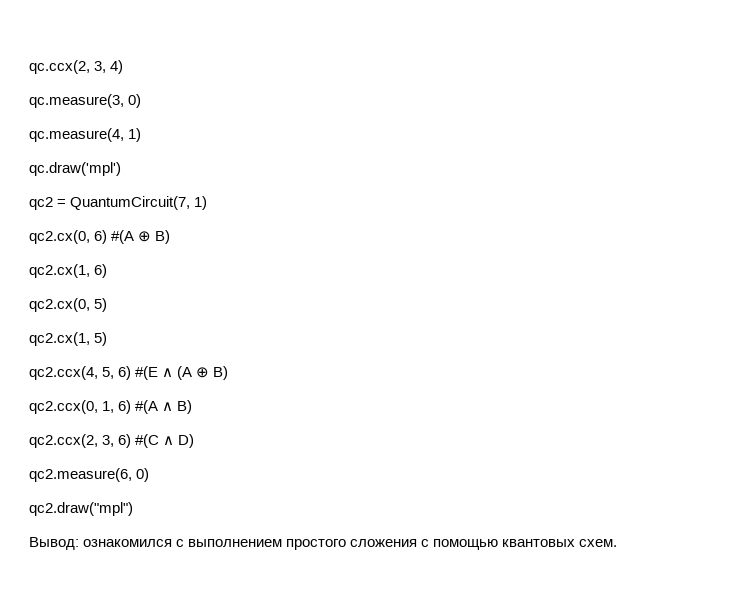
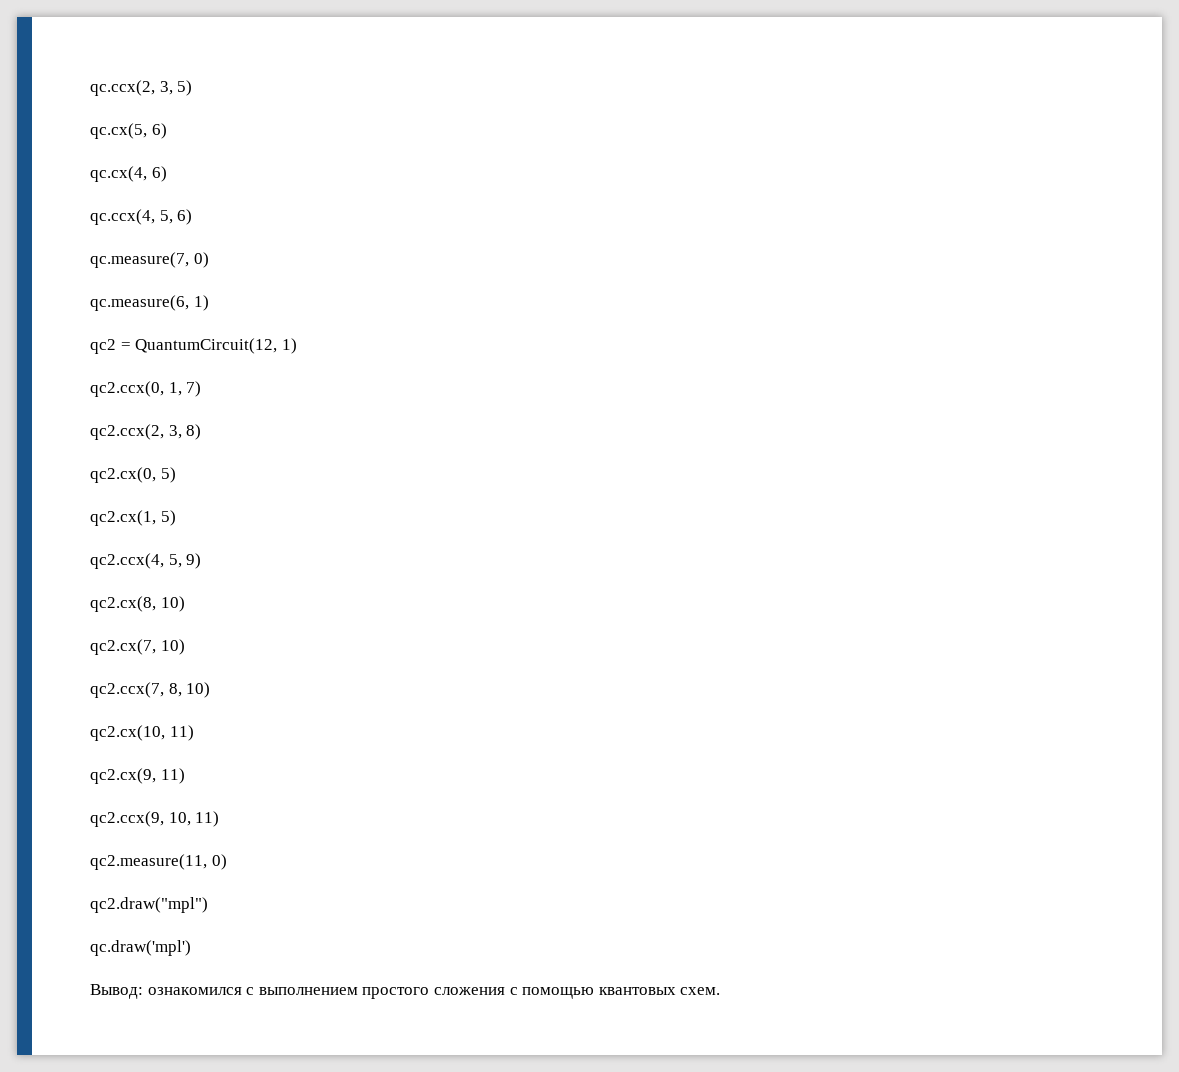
[110,60,124,74] [29,94,142,108] [29,128,142,142] [29,162,121,176] 4) // qc.measure(3, 0) // qc.measure(4, 1) // qc.draw('mpl') -> [177,80,193,96] [90,123,167,139] [90,166,167,182] [90,209,193,225] [90,252,209,268] [90,295,209,311] 5) // qc.cx(5, 6) // qc.cx(4, 6) // qc.ccx(4, 5, 6) // qc.measure(7, 0) // qc.measure(6, 1)
[70,196,208,210] [29,230,171,244] [29,264,108,278] QuantumCircuit(7, 1) // qc2.cx(0, 6) #(A ⊕ B) // qc2.cx(1, 6) -> [135,338,297,354] [90,381,202,397] [90,424,202,440] QuantumCircuit(12, 1) // qc2.ccx(0, 1, 7) // qc2.ccx(2, 3, 8)
[118,366,229,380] [29,400,193,414] [29,434,195,448] [29,468,132,482] 6) #(E ∧ (A ⊕ B) // qc2.ccx(0, 1, 6) #(A ∧ B) // qc2.ccx(2, 3, 6) #(C ∧ D) // qc2.measure(6, -> [186,553,202,569] [90,596,185,612] [90,639,185,655] [90,682,211,698] [90,725,194,741] [90,768,185,784] [90,811,220,827] [90,854,207,870] 9) // qc2.cx(8, 10) // qc2.cx(7, 10) // qc2.ccx(7, 8, 10) // qc2.cx(10, 11) // qc2.cx(9, 11) // qc2.ccx(9, 10, 11) // qc2.measure(11,
(133, 509) none -> [90,940,191,956] // qc.draw('mpl')

